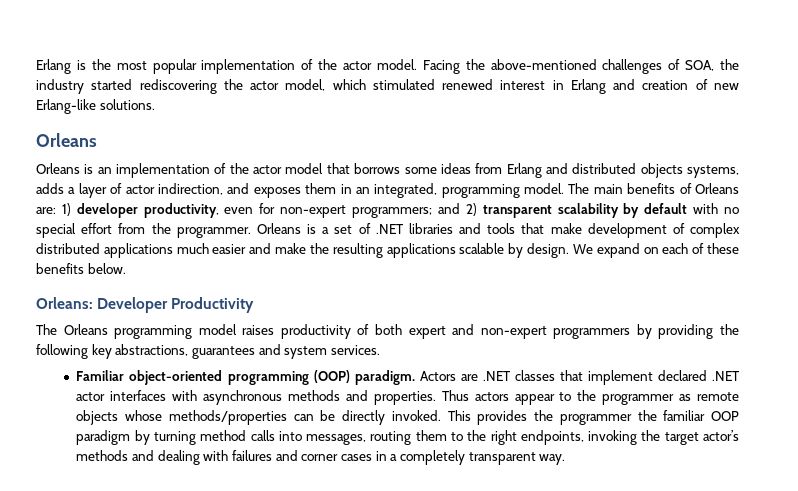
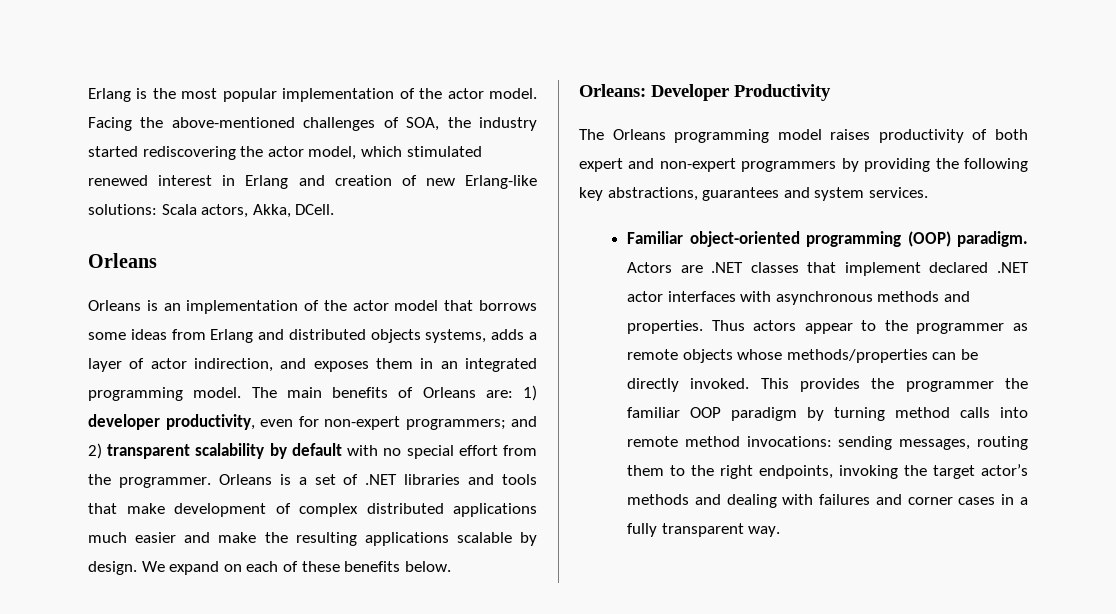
[99,99,155,110] solutions. -> [88,204,335,218] solutions: Scala actors, Akka, DCell.
[374,183,438,198] integrated, -> [464,358,537,372] integrated
(302, 436) none -> [627,436,893,450] remote method invocations: sending
[399,450,465,465] completely -> [627,523,658,537] fully

